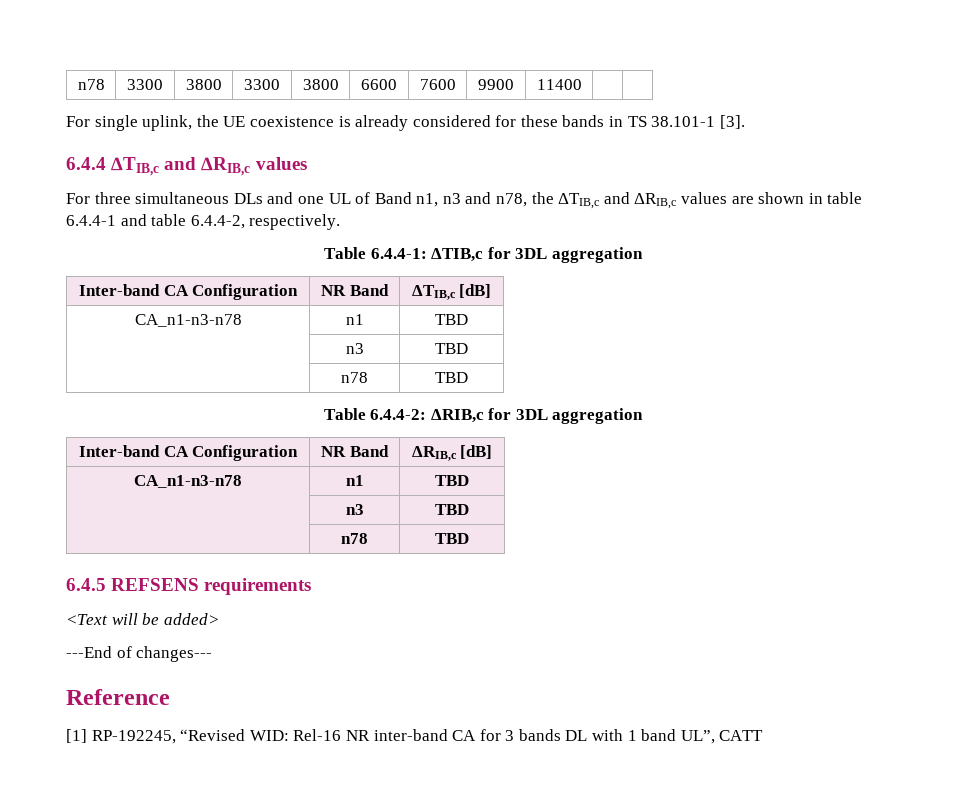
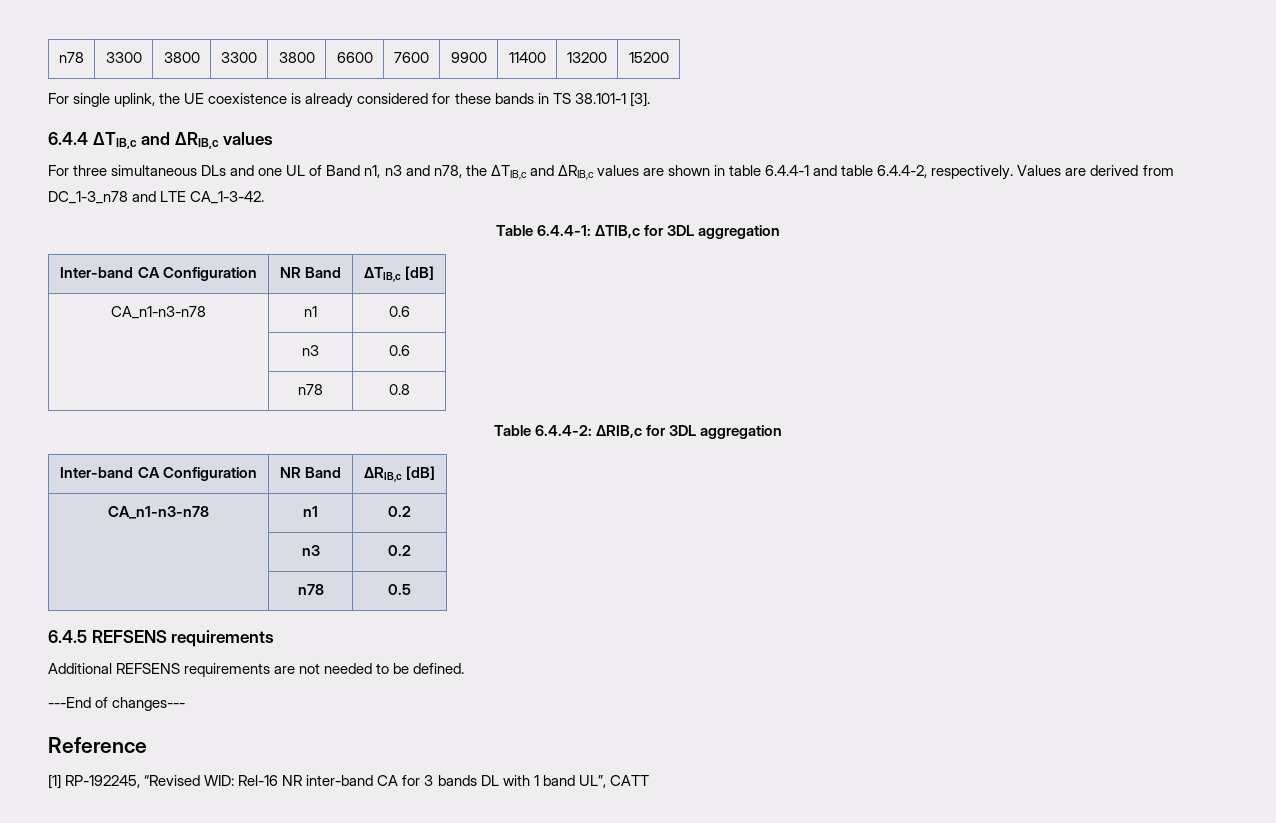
(582, 84) | -> [567,52,607,63] [628,52,669,63] 13200 | 15200
(341, 222) none -> [1017,165,1174,176] [48,191,265,204] Values are derived from DC_1-3_n78 and LTE CA_1-3-42.
[435,314,468,325] [345,343,364,354] [435,343,468,354] [341,372,368,383] [435,372,468,383] TBD // | n3 | TBD // | n78 | TBD -> [388,306,410,317] [302,345,319,356] [388,345,410,356] [298,384,323,395] [388,384,410,395] 0.6 // | n3 | 0.6 // | n78 | 0.8
[435,475,469,486] [345,504,364,515] [435,504,469,515] [341,533,368,544] [435,533,469,544] TBD // | n3 | TBD // | n78 | TBD -> [388,506,412,517] [301,545,320,556] [388,545,412,556] [297,584,324,595] [388,584,412,595] 0.2 // | n3 | 0.2 // | n78 | 0.5
[66,613,219,625] <Text will be added> -> [48,663,465,677] Additional REFSENS requirements are not needed to be defined.

